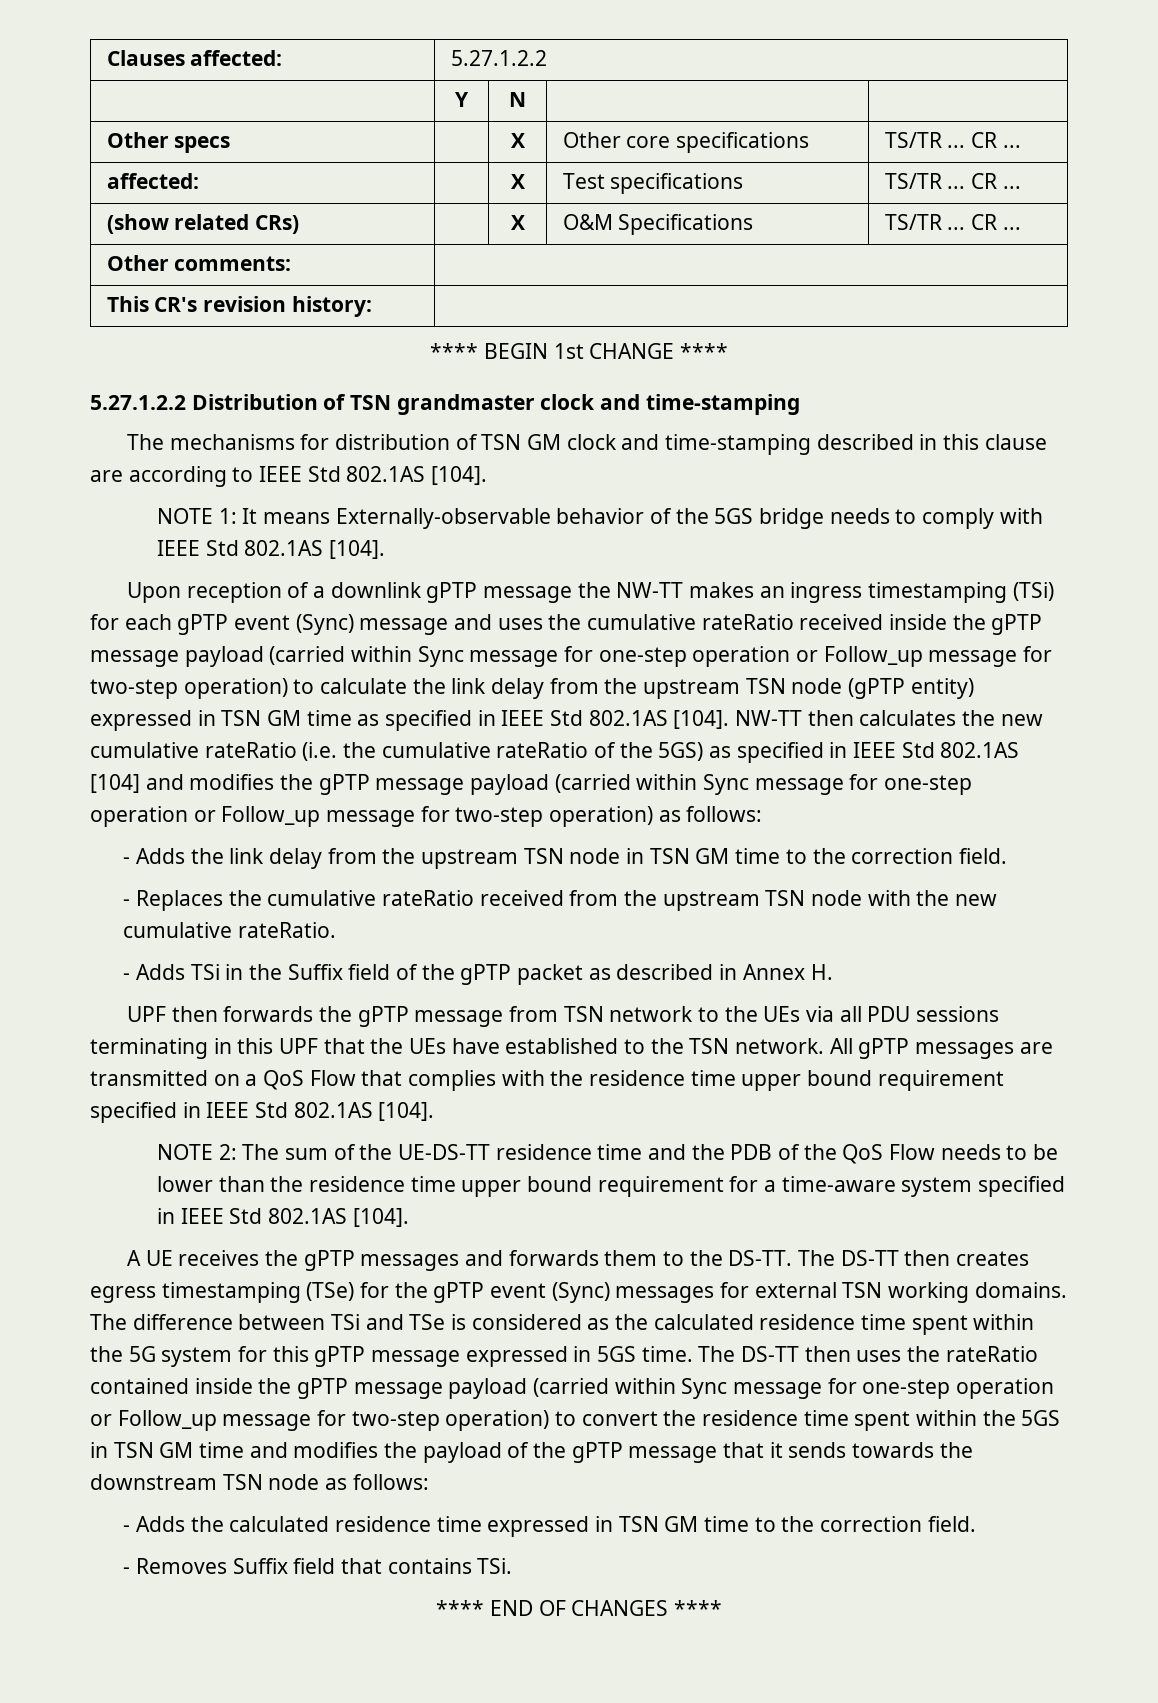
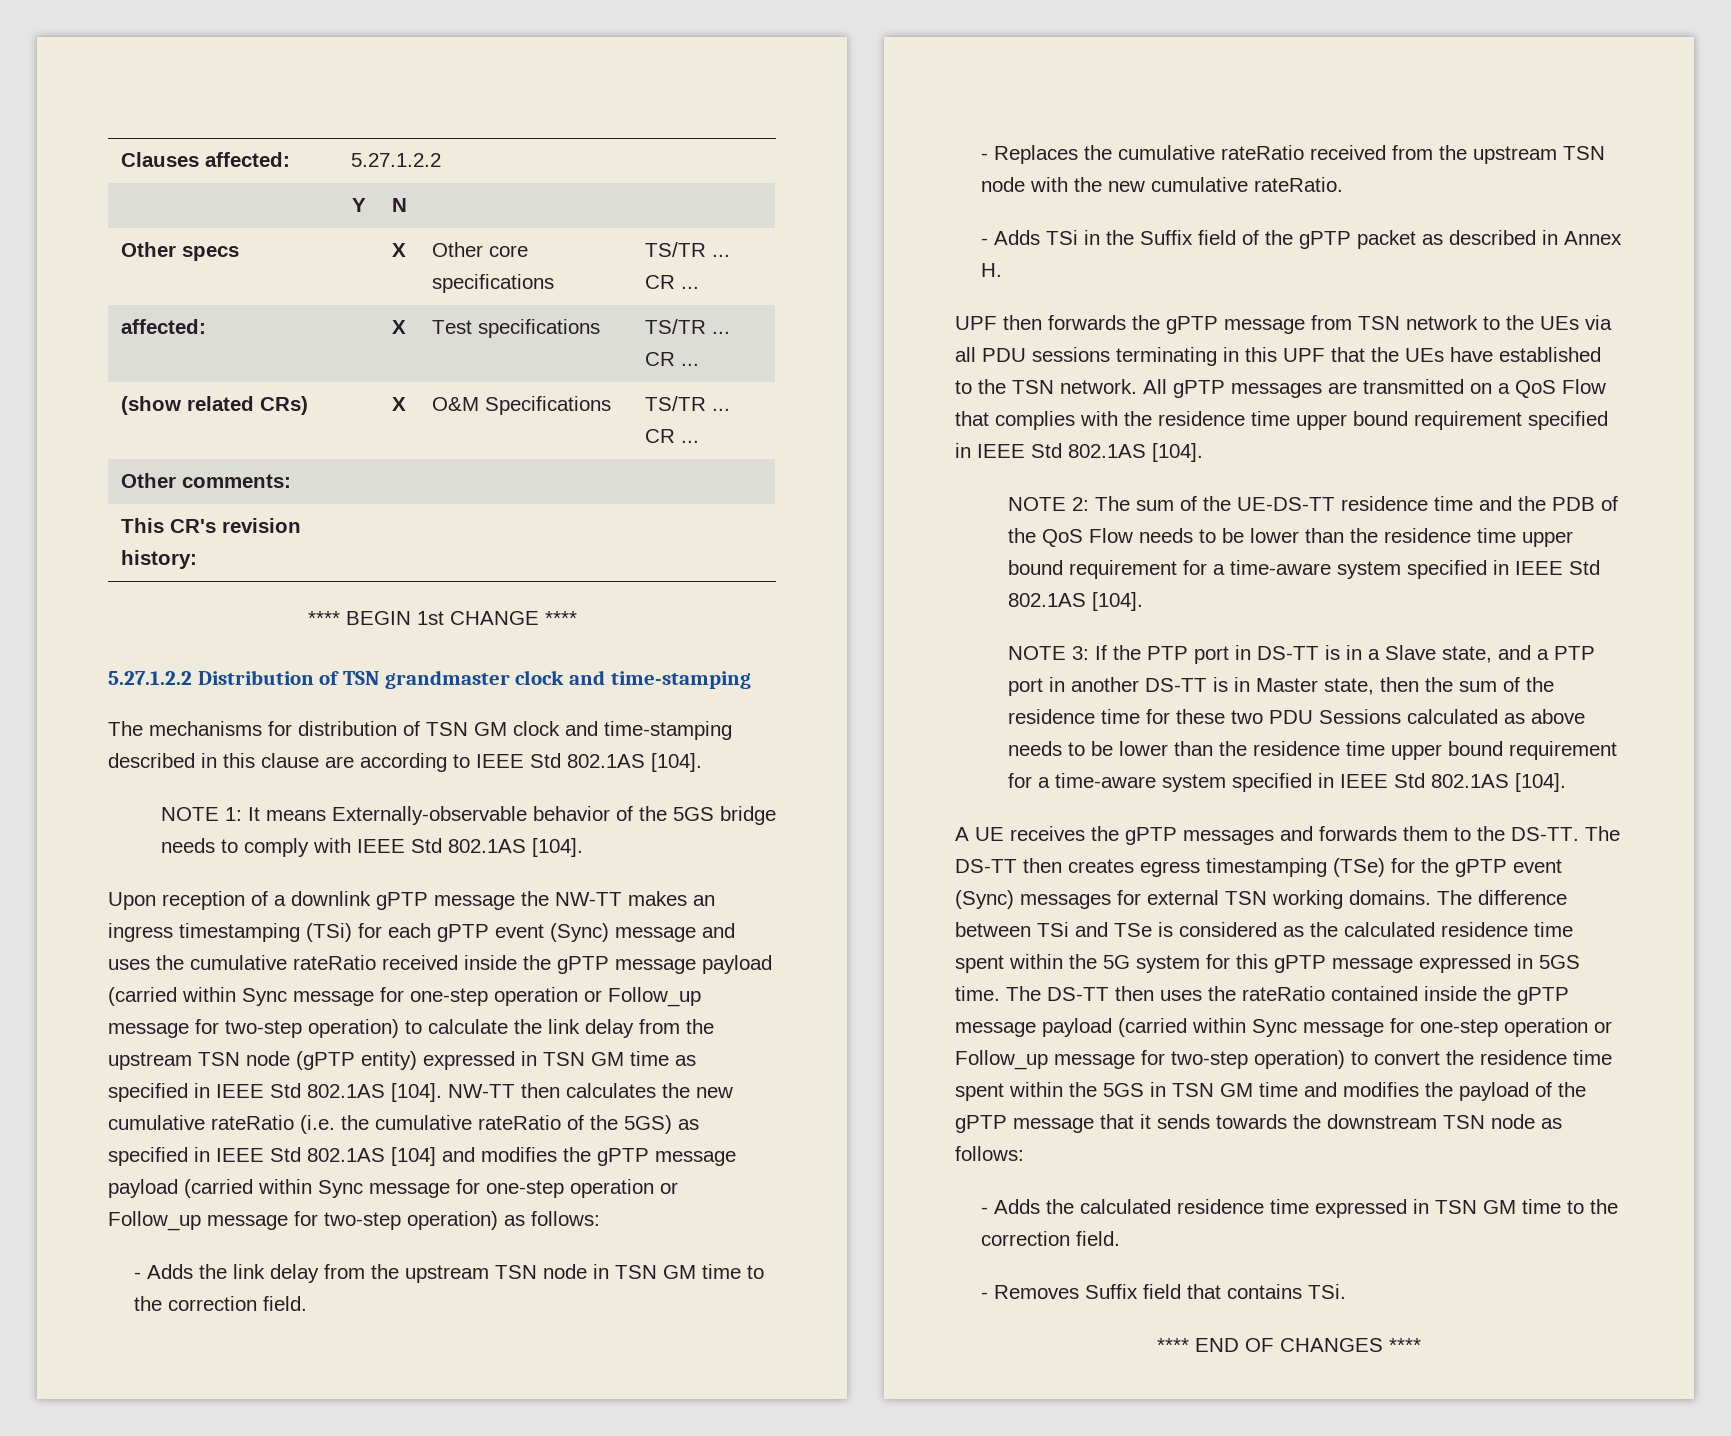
(409, 1217) none -> [1007,645,1595,664] [1007,677,1554,696] [1007,709,1585,724] [1007,741,1617,760] [1007,773,1566,792] // NOTE 3: If the PTP port in DS-TT is in a Slave state, and a PTP port in another DS-TT is in Master state, then the sum of the residence time for these two PDU Sessions calculated as above needs to be lower than the residence time upper bound requirement for a time-aware system specified in IEEE Std 802.1AS [104].

